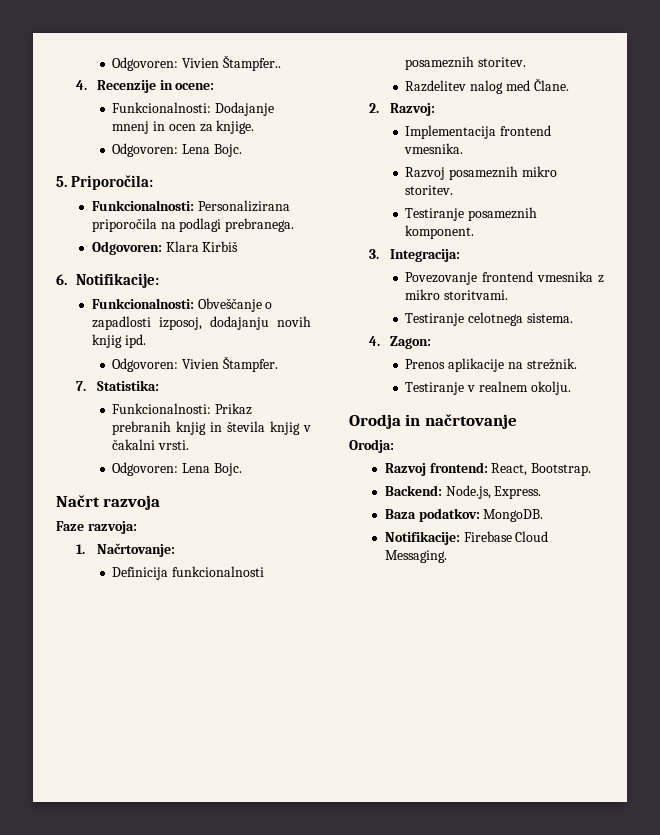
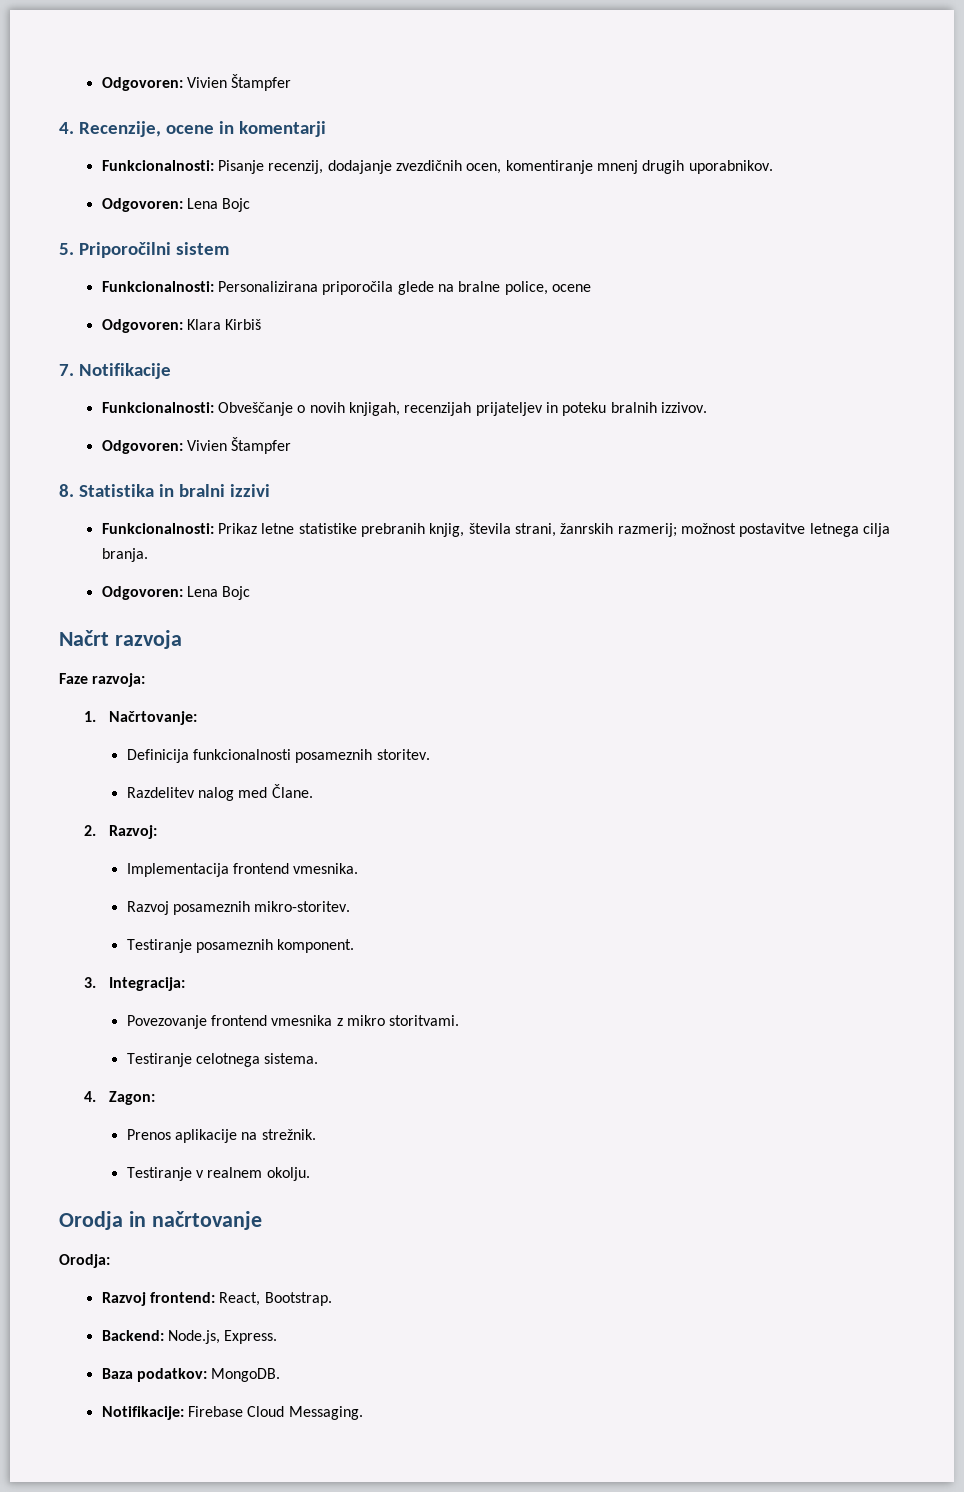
[112,55,281,71] [76,80,215,93] [112,102,274,116] [112,120,255,134] [112,143,242,157] Odgovoren: Vivien Štampfer.. // 4. Recenzije in ocene: // Funkcionalnosti: Dodajanje mnenj in ocen za knjige. // Odgovoren: Lena Bojc. -> [101,74,292,91] [59,121,326,137] [101,160,773,174] [101,198,251,212] Odgovoren: Vivien Štampfer // 4. Recenzije, ocene in komentarji // Funkcionalnosti: Pisanje recenzij, dodajanje zvezdičnih ocen, komentiranje mnenj drugih uporabnikov. // Odgovoren: Lena Bojc
[71,175,154,190] Priporočila: -> [78,242,229,258] Priporočilni sistem
[160,218,295,232] na podlagi prebranega. -> [397,281,591,295] glede na bralne police, ocene
[56,273,160,288] 6. Notifikacije: -> [59,363,171,379] 7. Notifikacije
[91,316,311,330] [91,334,146,348] [112,356,278,372] [76,380,159,391] [112,403,252,415] [112,421,311,435] [112,439,189,450] [112,462,242,476] zapadlosti izposoj, dodajanju novih knjig ipd. // Odgovoren: Vivien Štampfer. // 7. Statistika: // Funkcionalnosti: Prikaz prebranih knjig in števila knjig v čakalni vrsti. // Odgovoren: Lena Bojc. -> [309,402,707,416] [101,437,292,454] [59,484,270,497] [101,523,890,537] [101,548,148,562] [101,586,251,600] novih knjigah, recenzijah prijateljev in poteku bralnih izzivov. // Odgovoren: Vivien Štampfer // 8. Statistika in bralni izzivi // Funkcionalnosti: Prikaz letne statistike prebranih knjig, števila strani, žanrskih razmerij; možnost postavitve letnega cilja branja. // Odgovoren: Lena Bojc
[521,166,557,177] [405,185,454,195] mikro storitev. -> [254,901,351,912] mikro-storitev.

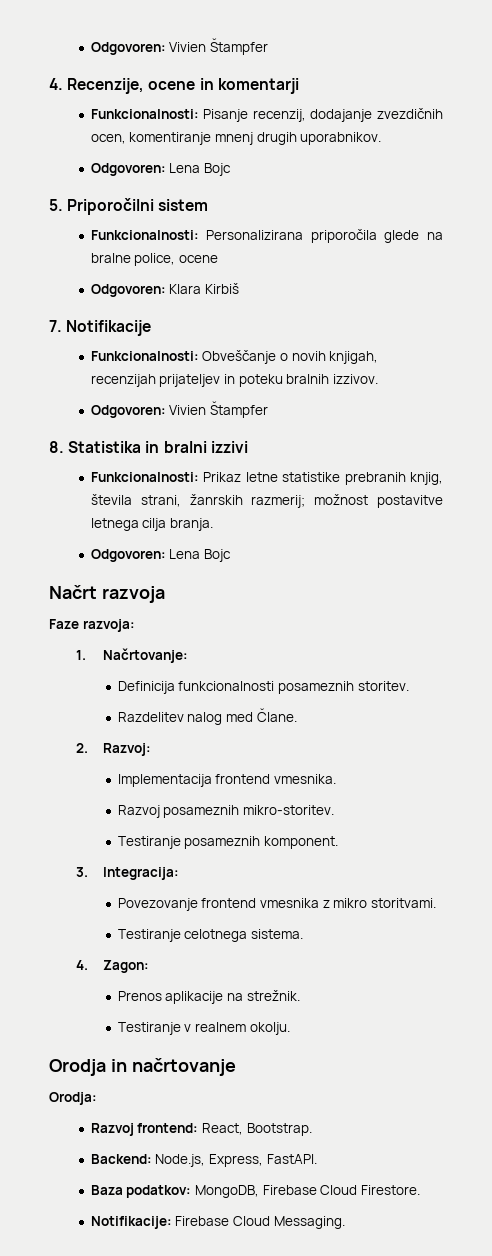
[224,1330,278,1344] Express. -> [209,1154,317,1167] Express, FastAPI.
[211,1368,281,1382] MongoDB. -> [195,1185,421,1198] MongoDB, Firebase Cloud Firestore.

